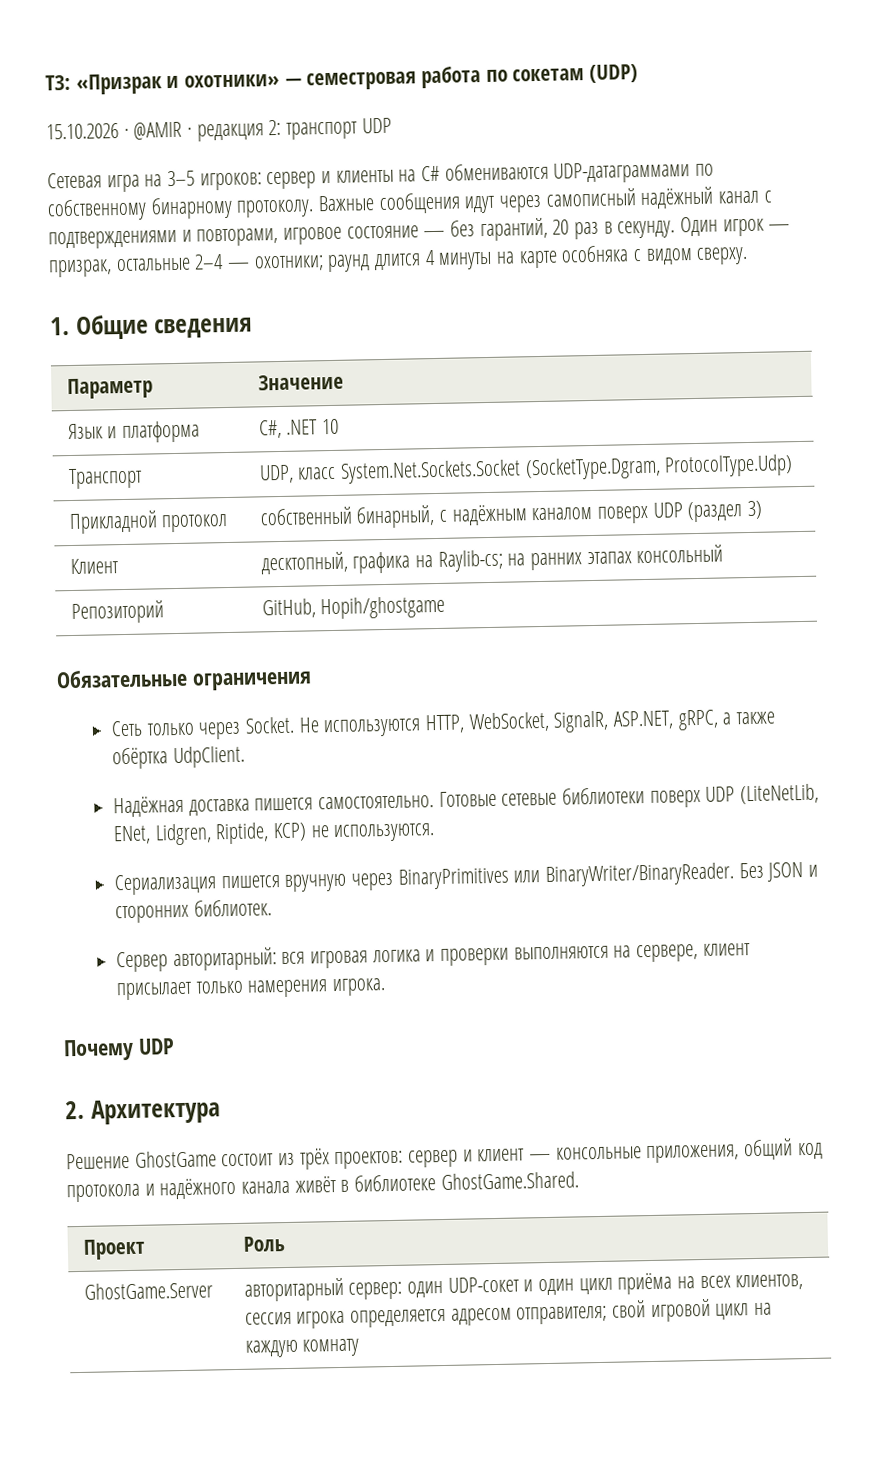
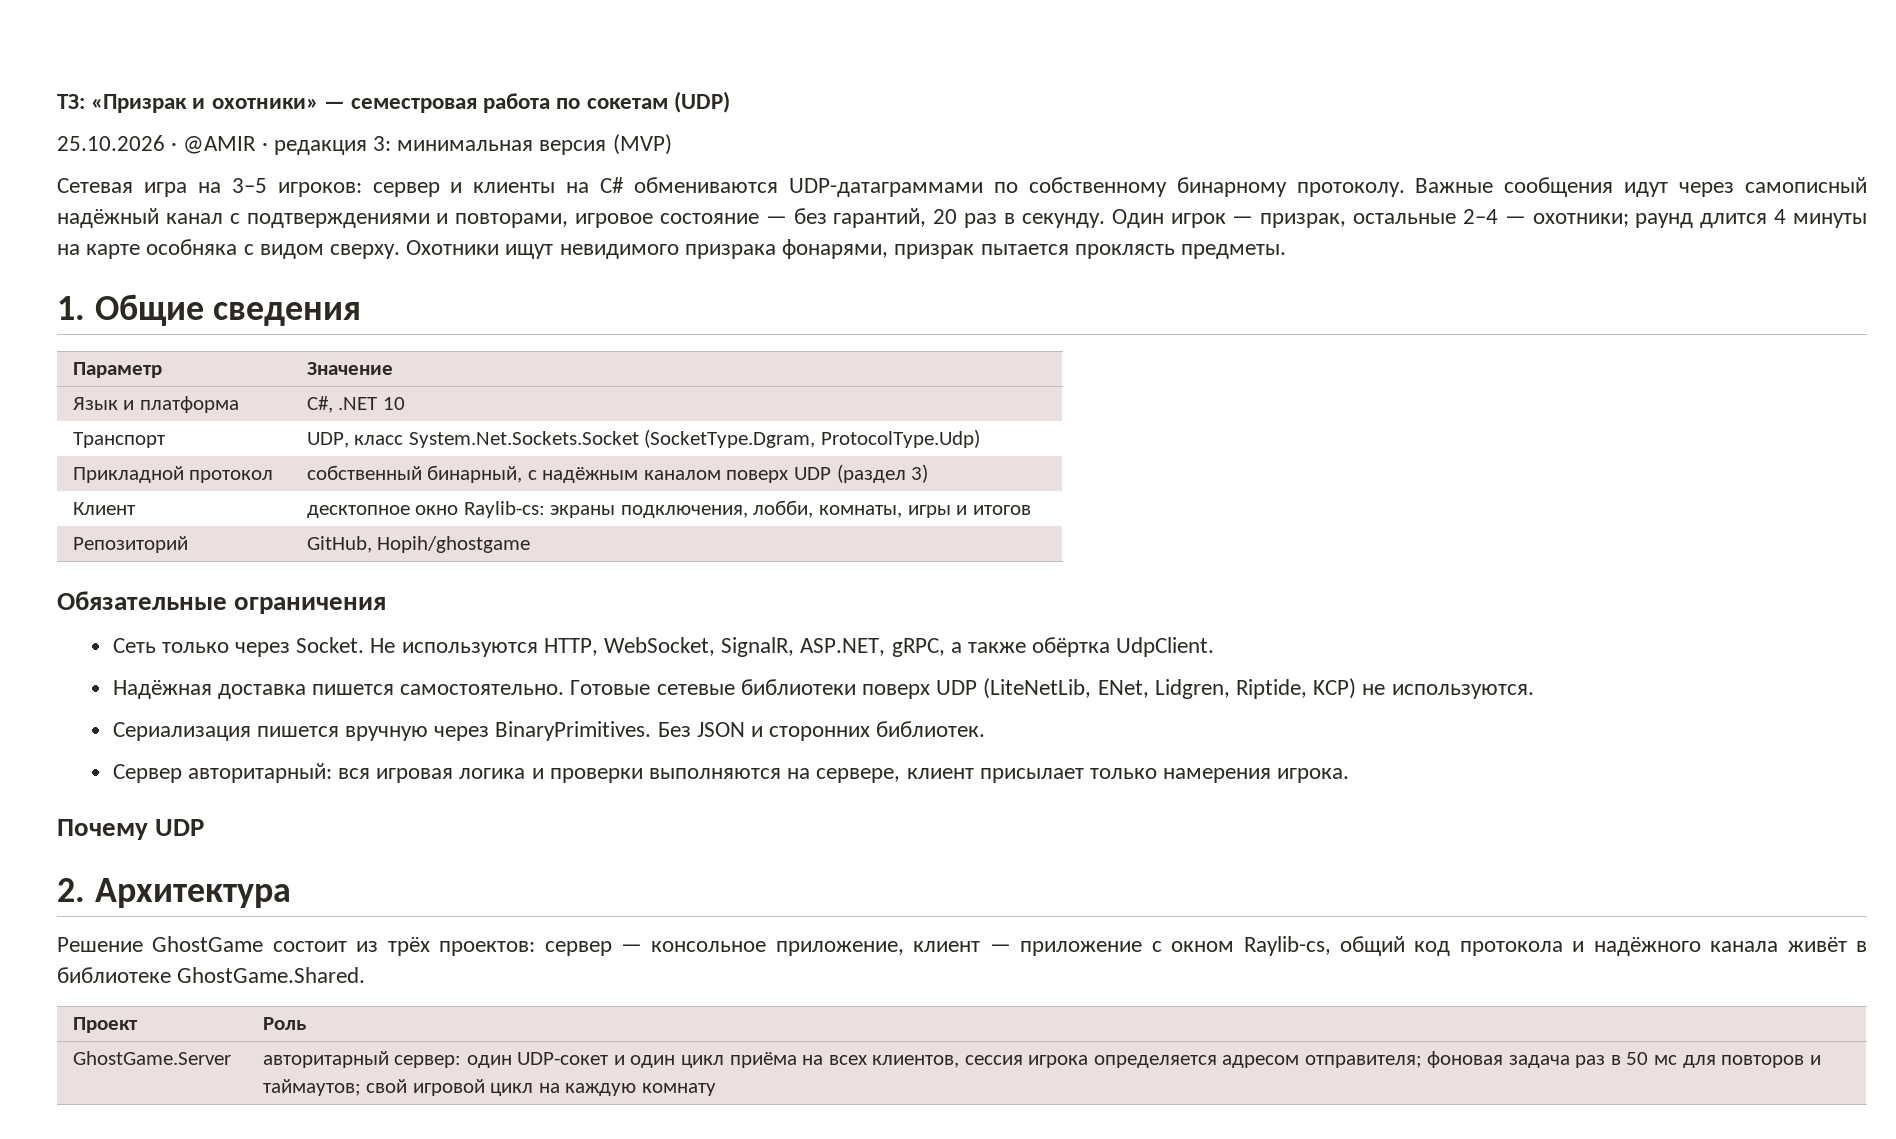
[46,123,119,140] 15.10.2026 -> [57,135,165,151] 25.10.2026
[268,117,392,140] 2: транспорт UDP -> [373,134,672,155] 3: минимальная версия (MVP)
(749, 255) none -> [406,239,1286,259] Охотники ищут невидимого призрака фонарями, призрак пытается проклясть предметы.
[260,544,724,575] десктопный, графика на Raylib-cs; на ранних этапах консольный -> [306,500,1031,518] десктопное окно Raylib-cs: экраны подключения, лобби, комнаты, игры и итогов
[397,862,735,890] BinaryPrimitives или BinaryWriter/BinaryReader. -> [495,721,652,741] BinaryPrimitives.
[462,1144,740,1164] и клиент — консольные приложения, -> [621,936,1331,956] — консольное приложение, клиент — приложение с окном Raylib-cs,
(608, 1315) none -> [1427,1051,1821,1068] [262,1079,361,1096] фоновая задача раз в 50 мс для повторов и таймаутов;

